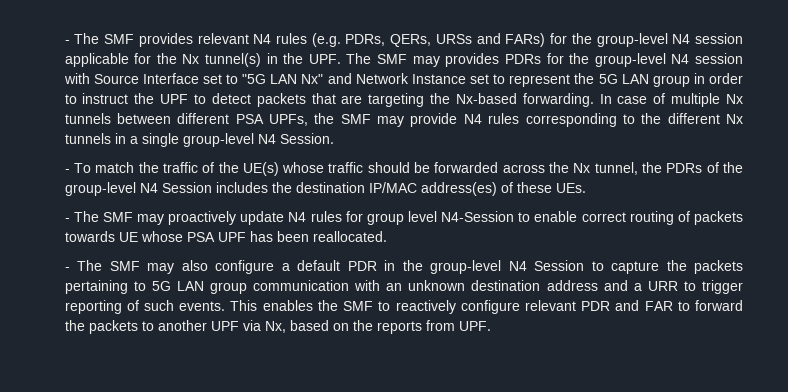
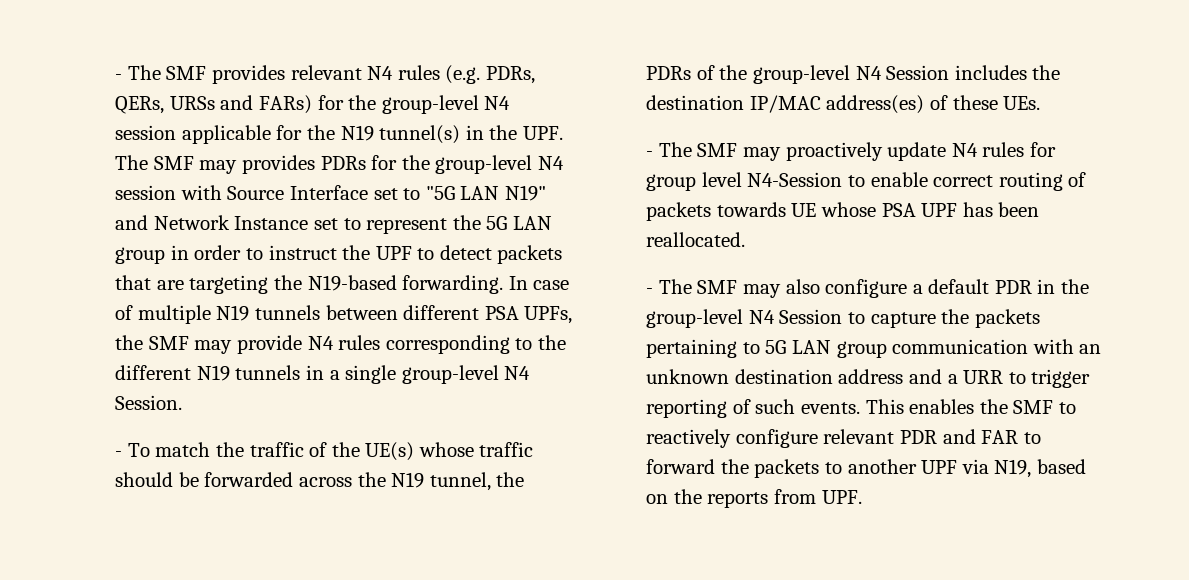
[182,54,200,64] Nx -> [340,125,374,141] N19
[301,74,324,84] Nx" -> [504,185,546,201] N19"
[455,93,517,104] Nx-based -> [307,275,397,291] N19-based
[726,94,744,104] Nx -> [216,305,250,321] N19
[726,114,744,124] Nx -> [196,365,230,381] N19
[573,163,591,173] Nx -> [391,472,425,488] N19
[264,321,286,333] Nx, -> [994,459,1032,478] N19,

